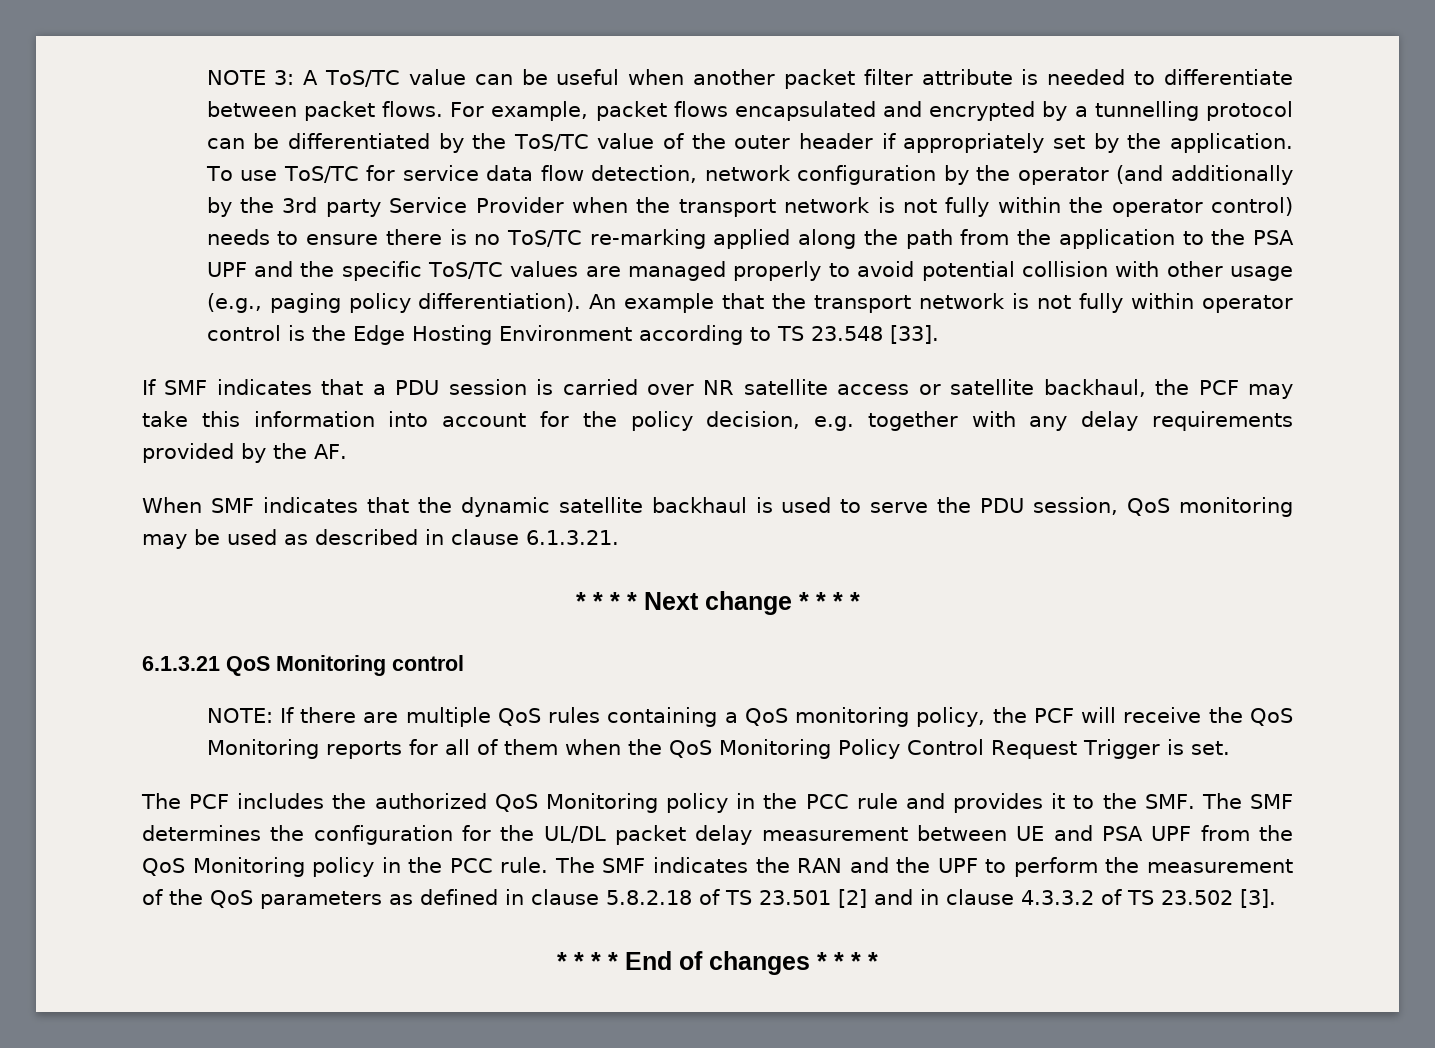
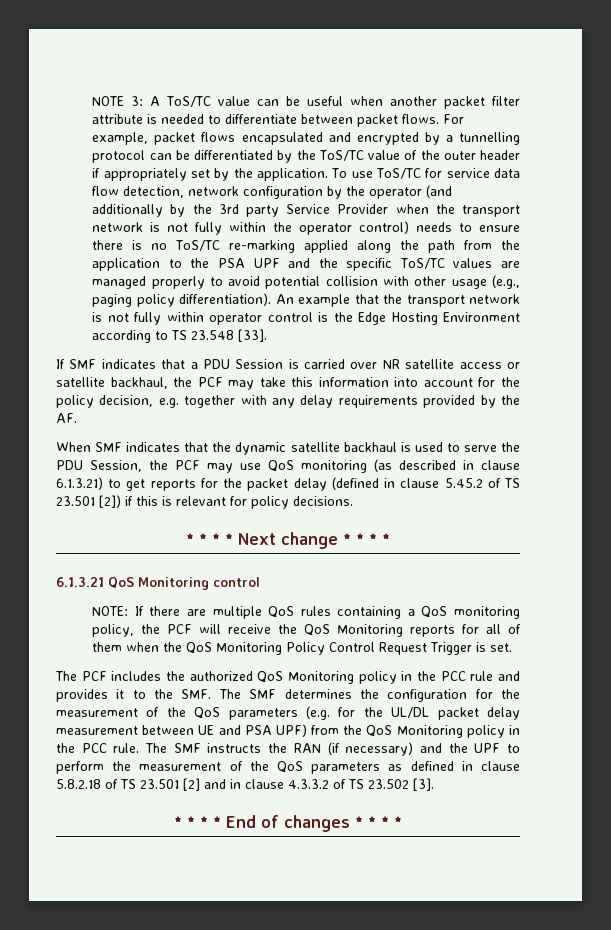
[448,379,527,395] session -> [235,359,284,369] Session
[1033,497,1293,517] [142,529,619,549] session, QoS monitoring may be used as described in clause 6.1.3.21. -> [90,459,520,473] [56,477,520,491] [56,495,353,509] Session, the PCF may use QoS monitoring (as described in clause 6.1.3.21) to get reports for the packet delay (defined in clause 5.45.2 of TS 23.501 [2]) if this is relevant for policy decisions.
(535, 833) none -> [56,706,383,720] measurement of the QoS parameters (e.g. for the
[1151,826,1192,841] UPF -> [275,724,307,737] UPF)
[653,857,749,873] indicates -> [207,743,262,753] instructs
(843, 865) none -> [327,742,414,756] (if necessary)

